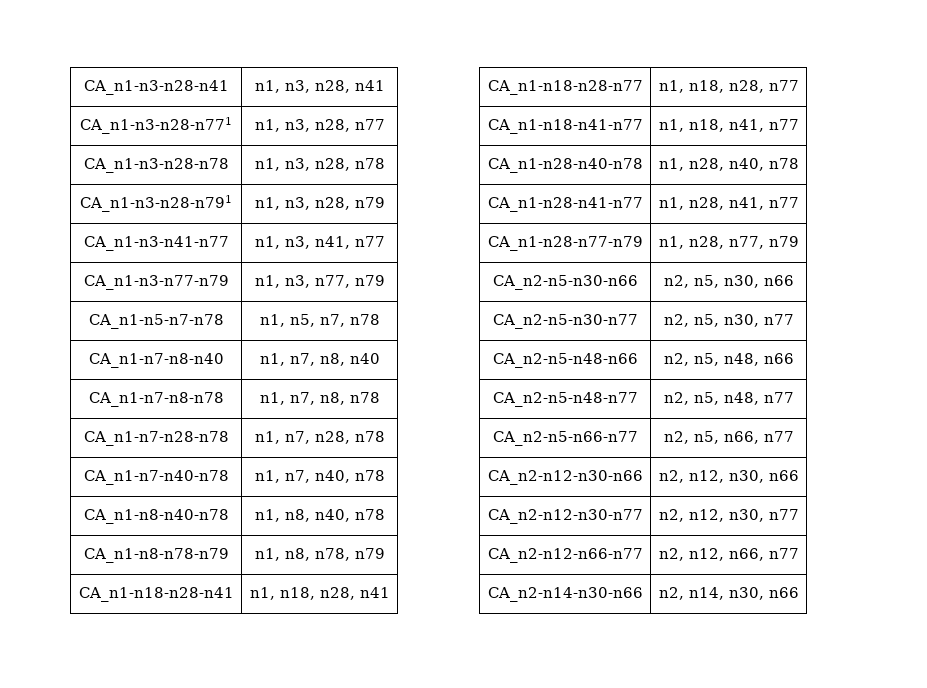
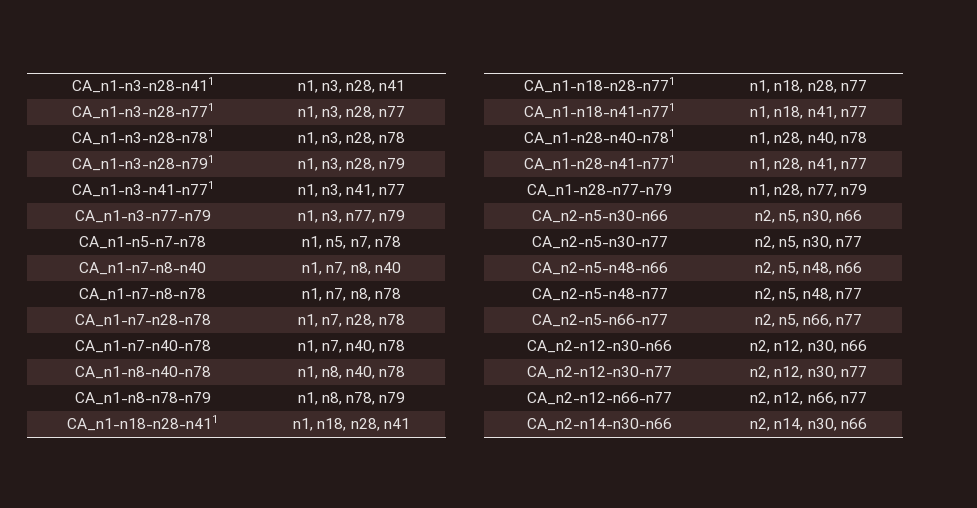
[83,80,229,95] CA_n1-n3-n28-n41 -> [71,77,214,93] CA_n1-n3-n28-n411
[83,158,229,173] CA_n1-n3-n28-n78 -> [71,129,214,145] CA_n1-n3-n28-n781
[83,236,229,251] CA_n1-n3-n41-n77 -> [71,181,214,197] CA_n1-n3-n41-n771
[78,587,234,602] CA_n1-n18-n28-n41 -> [67,415,218,431] CA_n1-n18-n28-n411
[487,80,643,95] CA_n1-n18-n28-n77 -> [524,77,675,93] CA_n1-n18-n28-n771
[487,119,643,134] CA_n1-n18-n41-n77 -> [524,103,675,119] CA_n1-n18-n41-n771
[487,158,643,173] CA_n1-n28-n40-n78 -> [524,129,675,145] CA_n1-n28-n40-n781
[487,197,643,212] CA_n1-n28-n41-n77 -> [524,155,675,171] CA_n1-n28-n41-n771

